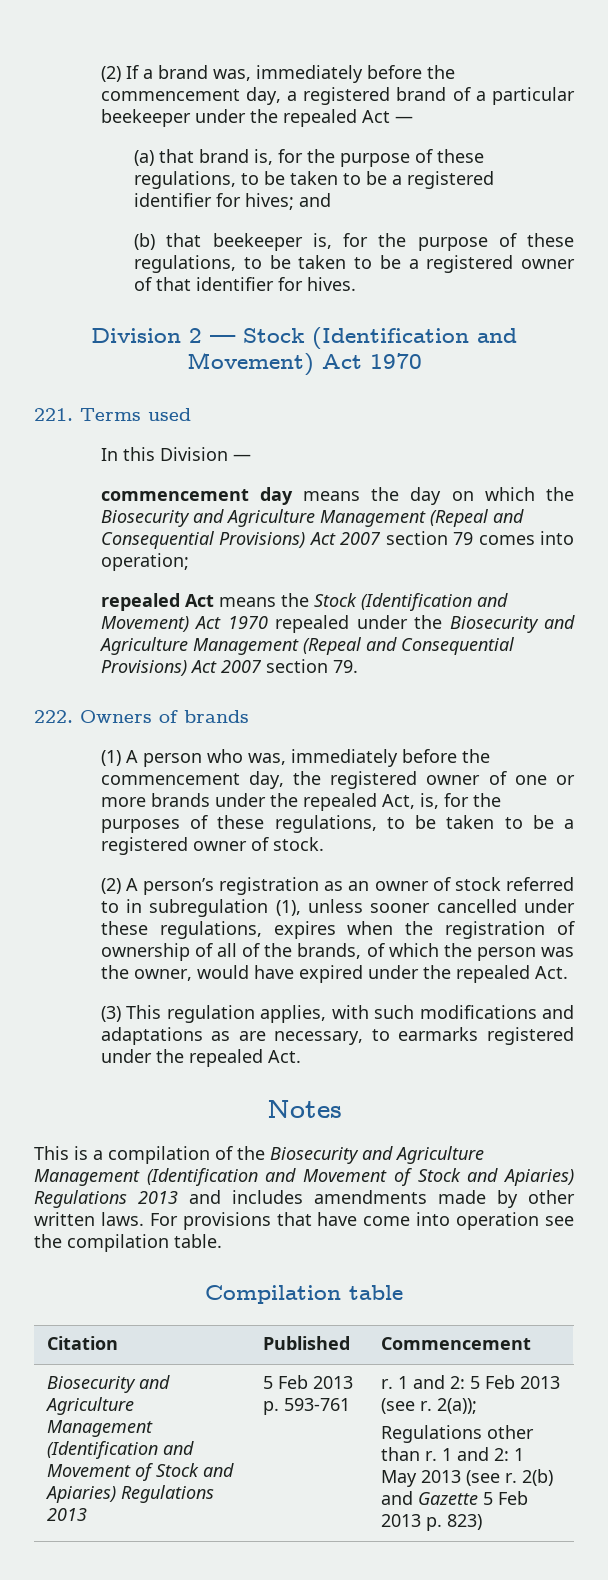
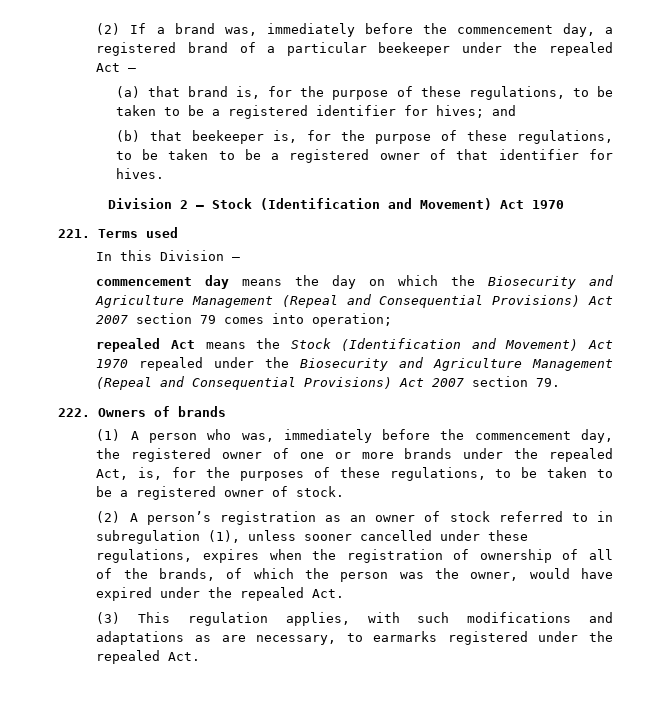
[266,1100,342,1118] [34,1146,484,1164] [34,1168,574,1186] [34,1190,575,1208] [34,1212,575,1230] [34,1234,222,1252] [205,1285,403,1304] [47,1336,119,1350] [263,1336,351,1350] [381,1337,532,1350] [47,1375,171,1393] [45,1397,135,1415] [47,1420,154,1437] [47,1441,195,1459] [47,1463,235,1481] [45,1485,215,1503] [47,1508,88,1521] [263,1375,354,1389] [263,1398,351,1415] [381,1375,561,1389] [381,1398,478,1414] [381,1425,535,1443] [381,1447,525,1461] [381,1469,554,1487] [381,1491,529,1505] [381,1514,483,1531] // Notes // This is a compilation of the Biosecurity and Agriculture Management (Identification and Movement of Stock and Apiaries) Regulations 2013 and includes amendments made by other written laws. For provisions that have come into operation see the compilation table. // Compilation table // Citation | Published | Commencement // Biosecurity and Agriculture Management (Identification and Movement of Stock and Apiaries) Regulations 2013 | 5 Feb 2013 p. 593-761 | r. 1 and 2: 5 Feb 2013 (see r. 2(a)); // Regulations other than r. 1 and 2: 1 May 2013 (see r. 2(b) and Gazette 5 Feb 2013 p. 823) -> (201, 656) none

